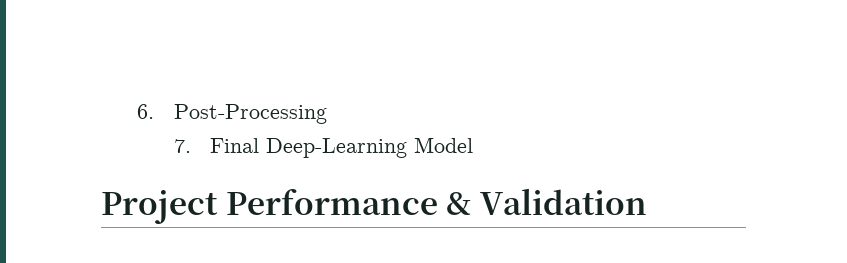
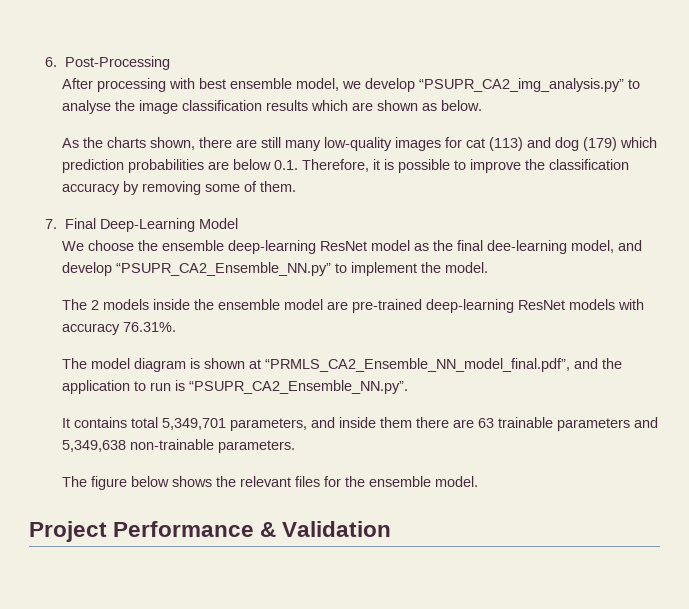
[173,137,474,158] 7. Final Deep-Learning Model -> [61,78,640,92] [61,100,482,114] [61,137,657,151] [61,159,629,173] [61,181,296,195] [45,218,238,232] [61,240,642,254] [61,262,488,276] [61,299,644,313] [61,322,176,335] [61,358,622,372] [61,380,408,394] [61,417,658,431] [61,439,295,453] [61,476,478,490] After processing with best ensemble model, we develop “PSUPR_CA2_img_analysis.py” to analyse the image classification results which are shown as below. // As the charts shown, there are still many low-quality images for cat (113) and dog (179) which prediction probabilities are below 0.1. Therefore, it is possible to improve the classification accuracy by removing some of them. // 7. Final Deep-Learning Model // We choose the ensemble deep-learning ResNet model as the final dee-learning model, and develop “PSUPR_CA2_Ensemble_NN.py” to implement the model. // The 2 models inside the ensemble model are pre-trained deep-learning ResNet models with accuracy 76.31%. // The model diagram is shown at “PRMLS_CA2_Ensemble_NN_model_final.pdf”, and the application to run is “PSUPR_CA2_Ensemble_NN.py”. // It contains total 5,349,701 parameters, and inside them there are 63 trainable parameters and 5,349,638 non-trainable parameters. // The figure below shows the relevant files for the ensemble model.

